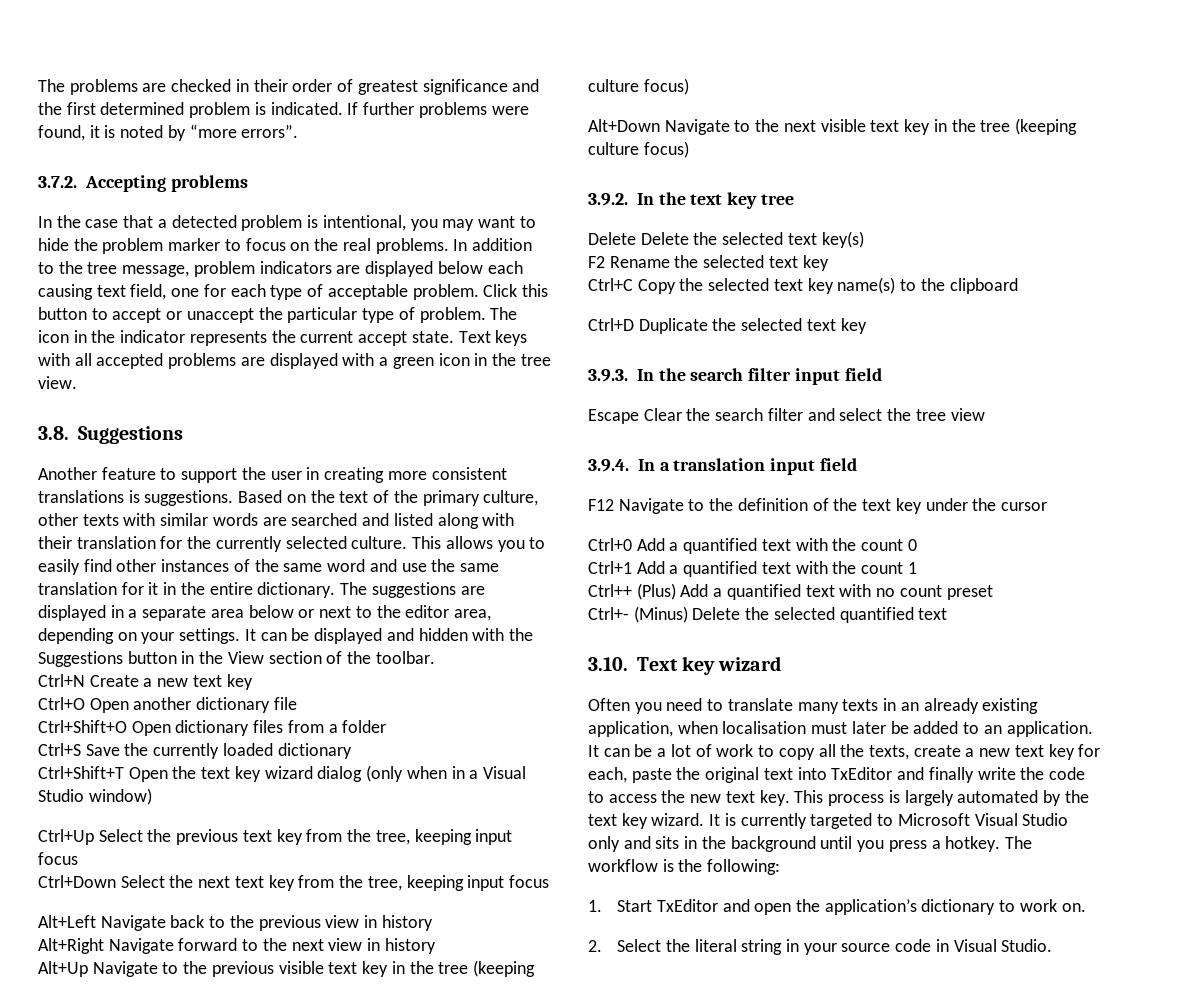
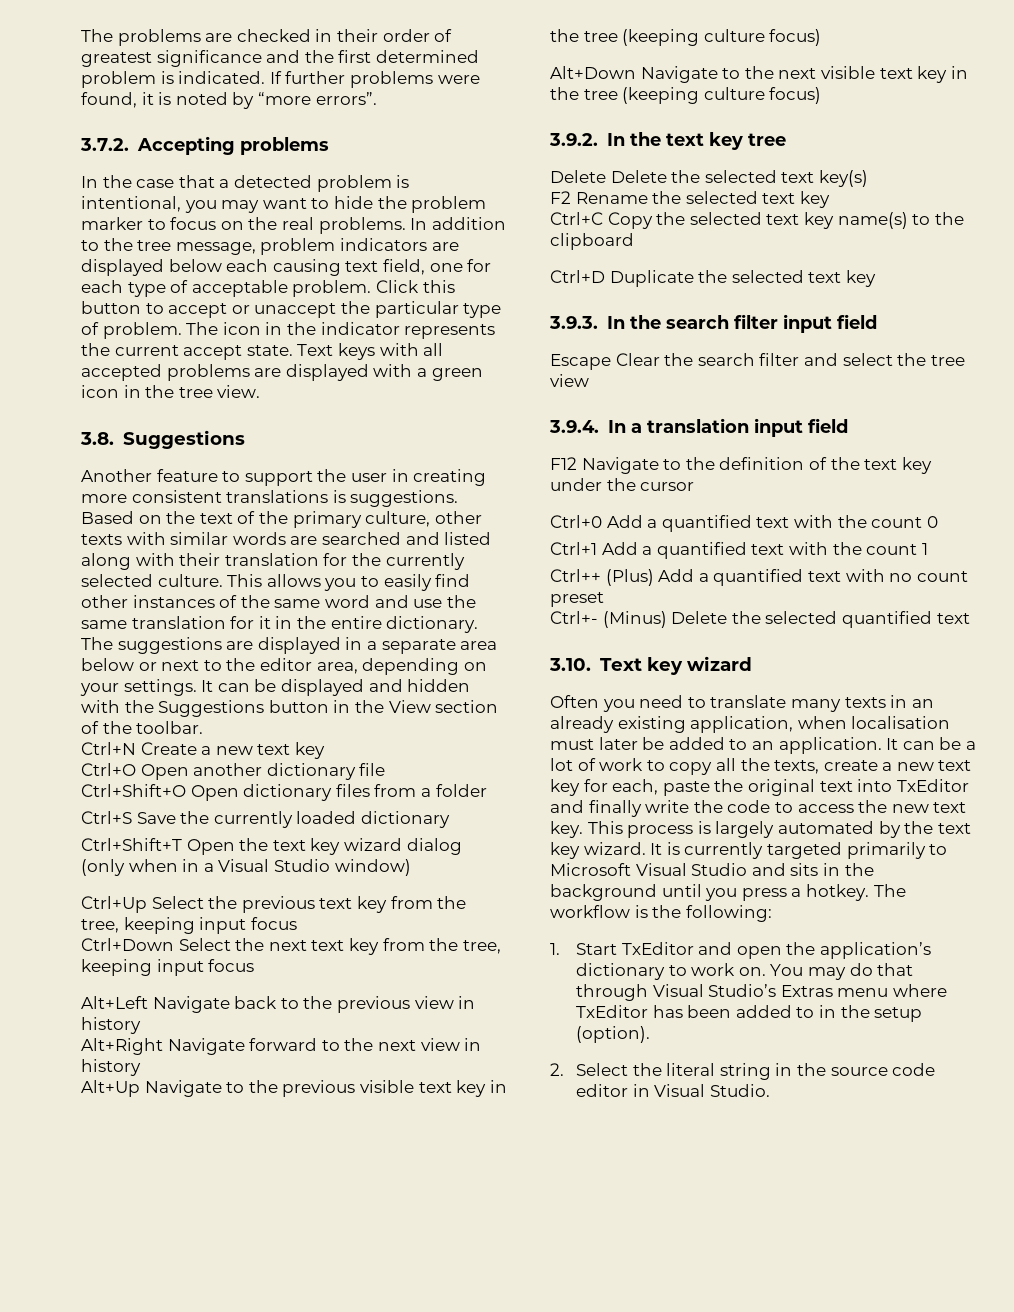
(873, 821) none -> [846,842,926,859] primarily
[588,836,620,852] only -> (748, 869) none
(1086, 907) none -> [770,963,914,980] [576,984,948,1001] [576,1005,923,1022] [576,1026,651,1043] You may do that through Visual Studio’s Extras menu where TxEditor has been added to in the setup (option).
[803,943,837,955] your -> [797,1063,827,1076] the
(932, 945) none -> [576,1084,629,1097] editor

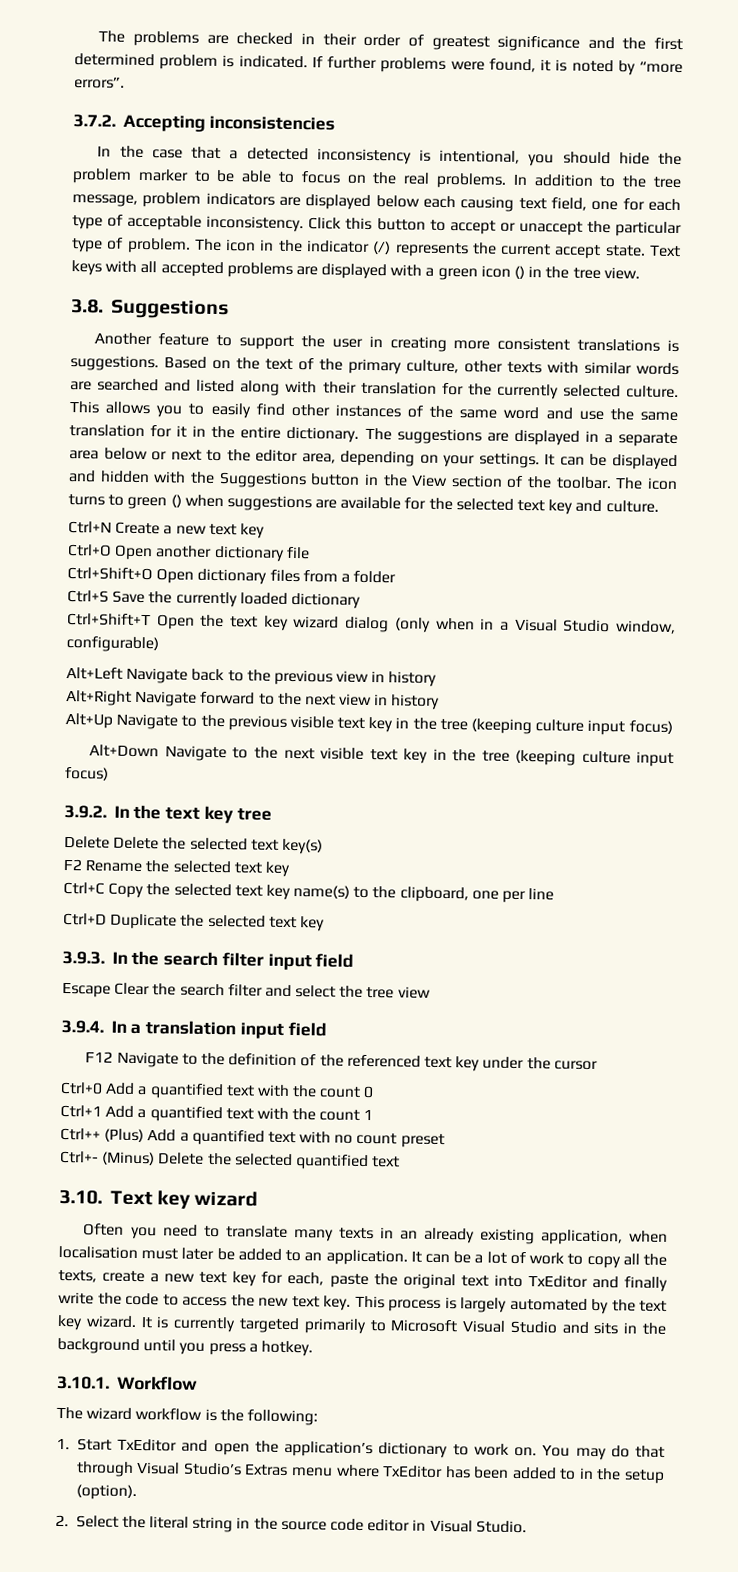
[239,137,329,155] problems -> [209,115,336,131] inconsistencies
[316,175,392,192] problem -> [316,148,412,165] inconsistency
[221,198,330,213] may want to -> [562,151,611,165] should
(166, 224) none -> [216,169,295,183] be able to
[292,280,372,297] problem. -> [206,215,305,233] inconsistency.
(400, 328) none -> [372,241,392,255] (/)
(119, 391) none -> [514,265,526,280] ()
(204, 727) none -> [615,477,678,491] [68,494,659,515] The icon turns to green () when suggestions are available for the selected text key and culture.
[334,859,411,876] [81,896,467,913] [81,917,297,934] [81,938,501,955] [81,959,255,976] window) // Ctrl+Up Select the previous text key from the tree, keeping input focus // Ctrl+Down Select the next text key from the tree, keeping input focus -> [616,620,676,634] [66,636,159,653] window, configurable)
(765, 35) none -> [587,719,626,736] input
(765, 93) none -> [636,751,674,767] input
[550,233,634,250] clipboard -> [399,886,555,904] clipboard, one per line
(860, 463) none -> [346,1054,421,1068] referenced
[873,884,906,897] The -> [57,1375,198,1391] [56,1406,133,1420] // 3.10.1. Workflow // The wizard

